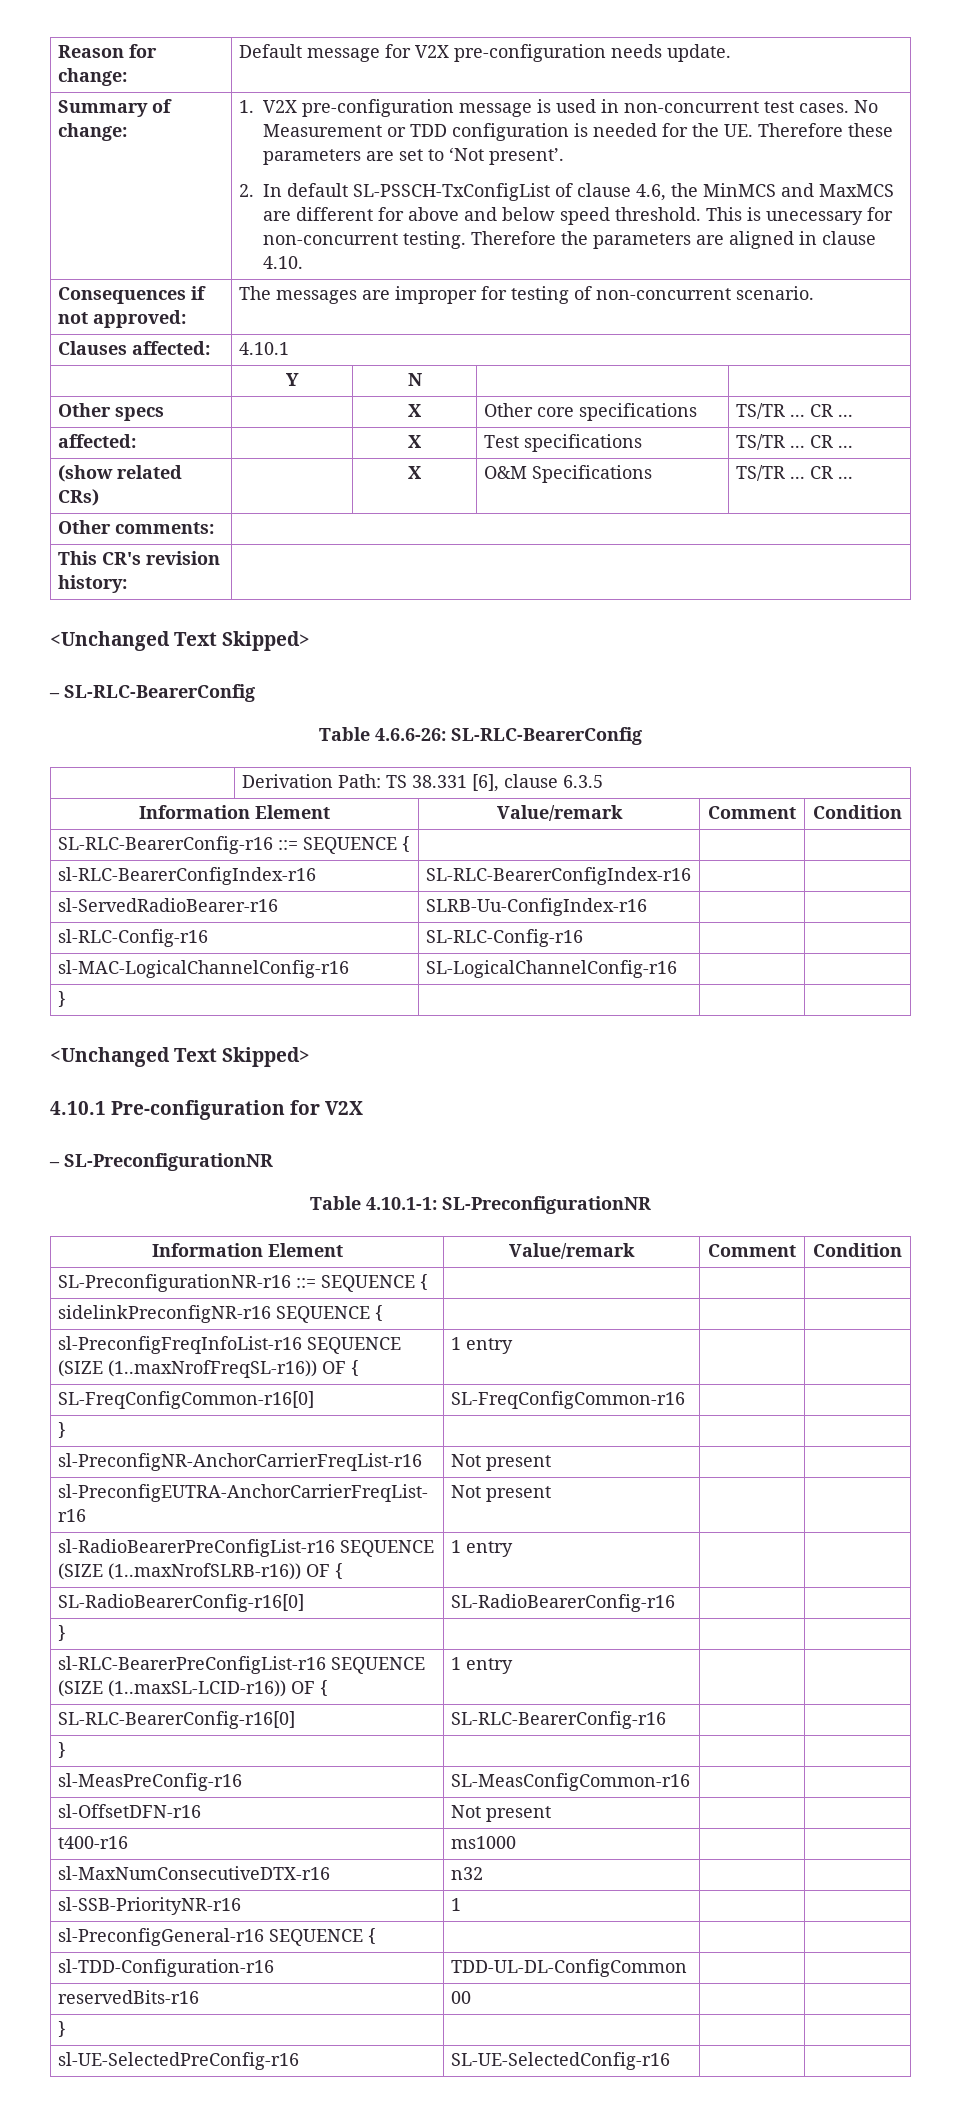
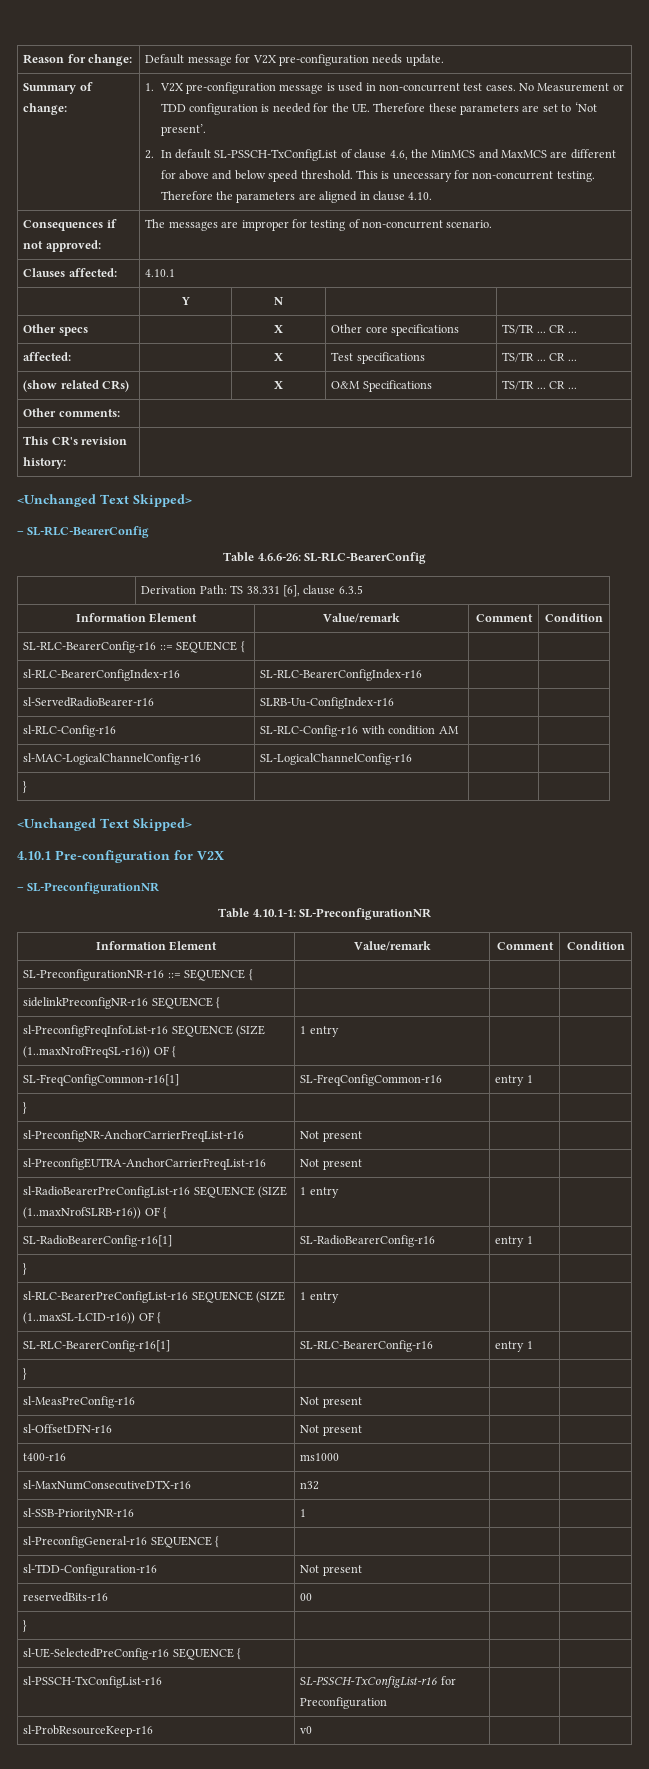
(583, 938) none -> [361,725,459,735] with condition AM
[57,1391,314,1409] SL-FreqConfigCommon-r16[0] -> [23,1074,180,1086] SL-FreqConfigCommon-r16[1]
(685, 1400) none -> [495,1075,533,1086] entry 1
[57,1594,304,1612] SL-RadioBearerConfig-r16[0] -> [23,1235,173,1247] SL-RadioBearerConfig-r16[1]
(675, 1603) none -> [495,1236,533,1247] entry 1
[57,1711,295,1729] SL-RLC-BearerConfig-r16[0] -> [23,1340,171,1352] SL-RLC-BearerConfig-r16[1]
(666, 1720) none -> [495,1341,533,1352] entry 1
[450,1773,690,1791] SL-MeasConfigCommon-r16 -> [300,1397,362,1408] Not present
[450,1959,687,1977] TDD-UL-DL-ConfigCommon -> [300,1565,362,1576] Not present
[450,2052,670,2070] | SL-UE-SelectedConfig-r16 -> [172,1648,242,1660] [23,1676,163,1688] [300,1676,456,1688] [300,1697,388,1709] [23,1725,154,1737] [300,1726,313,1734] SEQUENCE { | | | // sl-PSSCH-TxConfigList-r16 | SL-PSSCH-TxConfigList-r16 for Preconfiguration | | // sl-ProbResourceKeep-r16 | v0

